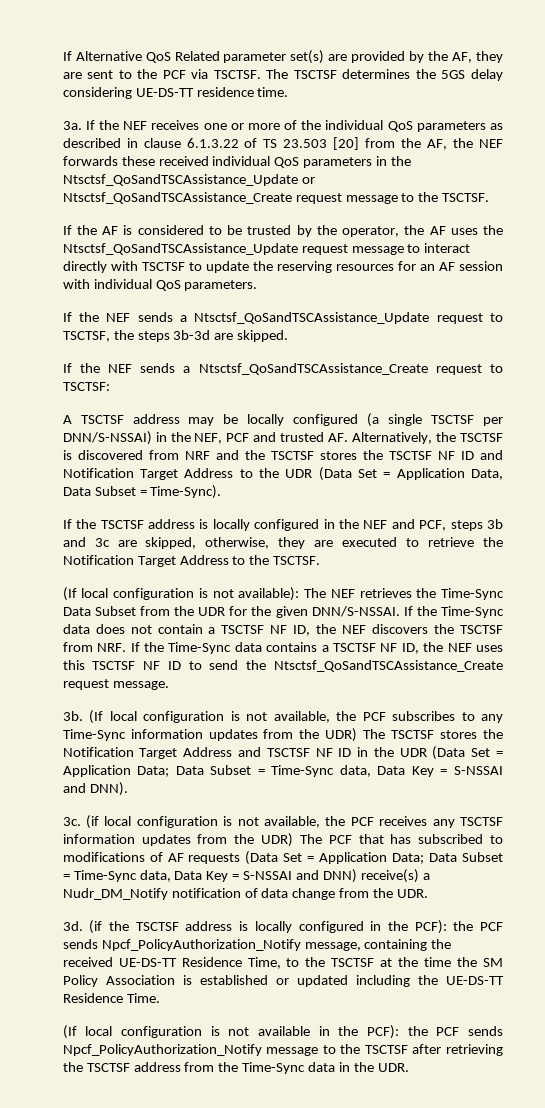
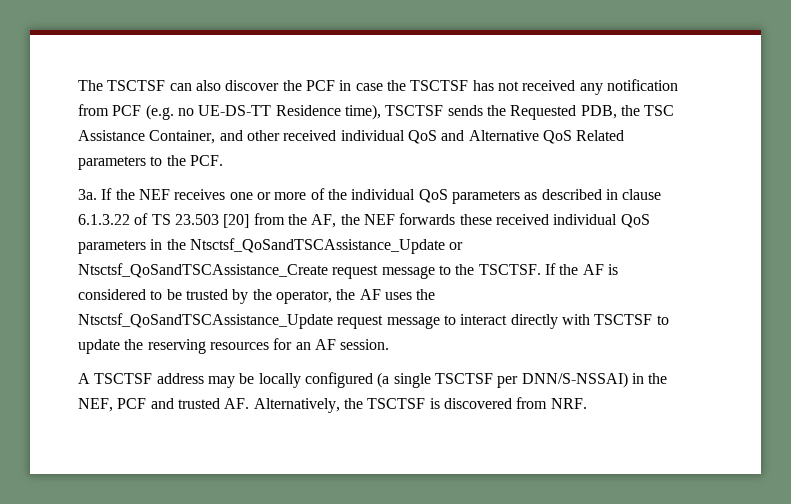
[62,50,503,64] [62,69,504,81] [62,87,289,99] If Alternative QoS Related parameter set(s) are provided by the AF, they are sent to the PCF via TSCTSF. The TSCTSF determines the 5GS delay considering UE-DS-TT residence time. -> [78,79,678,95] [78,104,675,120] [78,130,625,144] [78,155,224,170] The TSCTSF can also discover the PCF in case the TSCTSF has not received any notification from PCF (e.g. no UE-DS-TT Residence time), TSCTSF sends the Requested PDB, the TSC Assistance Container, and other received individual QoS and Alternative QoS Related parameters to the PCF.
(490, 197) // -> (541, 269) none
[459,261,503,271] [62,279,258,291] [62,312,503,324] [62,330,289,342] [62,363,503,375] [62,382,110,391] session with individual QoS parameters. // If the NEF sends a Ntsctsf_QoSandTSCAssistance_Update request to TSCTSF, the steps 3b-3d are skipped. // If the NEF sends a Ntsctsf_QoSandTSCAssistance_Create request to TSCTSF: -> [340,339,390,350] session.
[184,450,504,460] [62,467,504,481] [62,485,222,499] [62,519,503,531] [62,537,504,549] [62,555,321,567] [62,587,504,601] [62,606,504,618] [62,624,504,636] [62,642,503,654] [62,660,504,672] [62,679,169,690] [62,710,503,724] [62,728,503,742] [62,746,504,760] [62,765,503,777] [62,782,128,796] [62,815,504,829] [62,833,504,847] [62,851,504,865] [62,869,430,883] [62,888,429,900] [62,920,504,934] [62,939,452,951] [62,957,503,969] [62,975,505,987] [62,993,160,1003] [62,1025,504,1039] [62,1044,504,1056] [62,1062,409,1074] NRF and the TSCTSF stores the TSCTSF NF ID and Notification Target Address to the UDR (Data Set = Application Data, Data Subset = Time-Sync). // If the TSCTSF address is locally configured in the NEF and PCF, steps 3b and 3c are skipped, otherwise, they are executed to retrieve the Notification Target Address to the TSCTSF. // (If local configuration is not available): The NEF retrieves the Time-Sync Data Subset from the UDR for the given DNN/S-NSSAI. If the Time-Sync data does not contain a TSCTSF NF ID, the NEF discovers the TSCTSF from NRF. If the Time-Sync data contains a TSCTSF NF ID, the NEF uses this TSCTSF NF ID to send the Ntsctsf_QoSandTSCAssistance_Create request message. // 3b. (If local configuration is not available, the PCF subscribes to any Time-Sync information updates from the UDR) The TSCTSF stores the Notification Target Address and TSCTSF NF ID in the UDR (Data Set = Application Data; Data Subset = Time-Sync data, Data Key = S-NSSAI and DNN). // 3c. (if local configuration is not available, the PCF receives any TSCTSF information updates from the UDR) The PCF that has subscribed to modifications of AF requests (Data Set = Application Data; Data Subset = Time-Sync data, Data Key = S-NSSAI and DNN) receive(s) a Nudr_DM_Notify notification of data change from the UDR. // 3d. (if the TSCTSF address is locally configured in the PCF): the PCF sends Npcf_PolicyAuthorization_Notify message, containing the received UE-DS-TT Residence Time, to the TSCTSF at the time the SM Policy Association is established or updated including the UE-DS-TT Residence Time. // (If local configuration is not available in the PCF): the PCF sends Npcf_PolicyAuthorization_Notify message to the TSCTSF after retrieving the TSCTSF address from the Time-Sync data in the UDR. -> [550,398,587,409] NRF.

